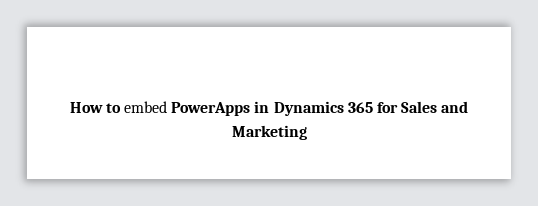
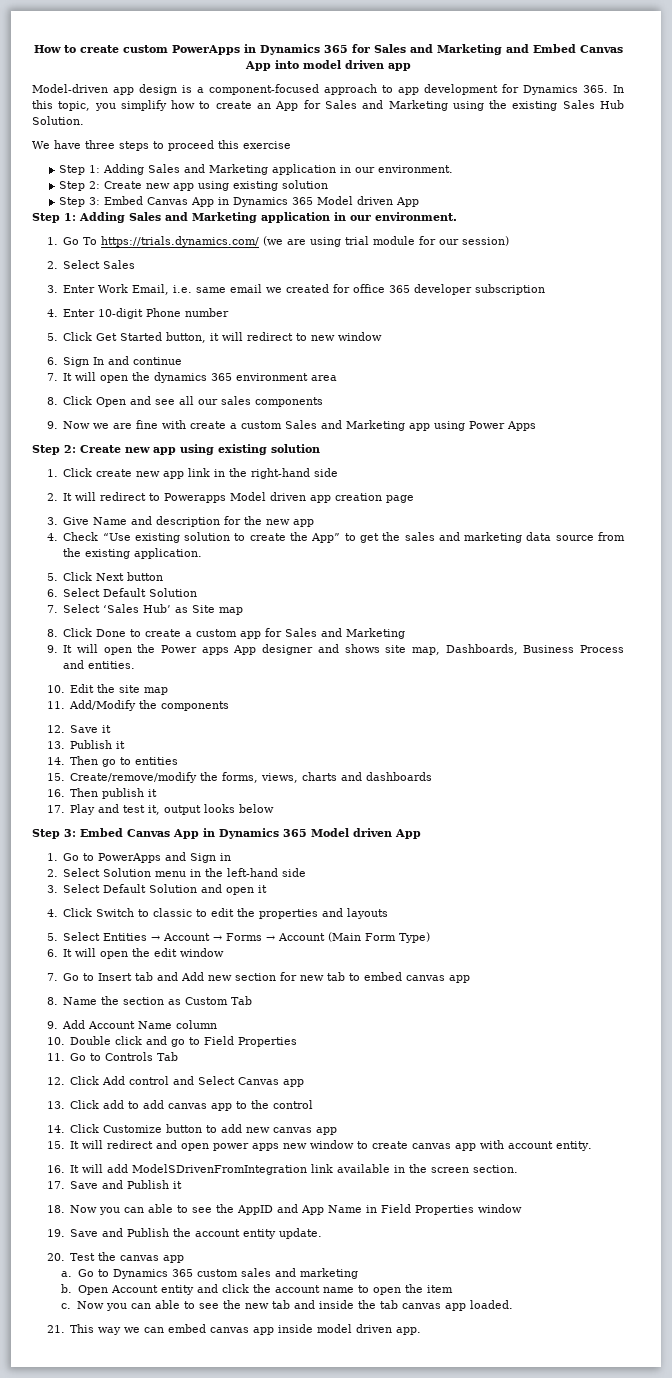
[124,101,168,113] embed -> [79,45,168,53] create custom
(307, 132) none -> [505,44,623,53] [244,60,411,71] [32,84,624,95] [32,100,624,111] [32,116,84,125] [32,140,291,151] [58,164,453,175] [58,180,328,191] [58,196,419,207] [32,212,457,223] [46,236,510,247] [46,260,136,269] [46,284,546,295] [46,308,230,319] [46,332,383,343] [46,356,183,367] [46,372,338,383] [46,396,324,407] [46,420,537,431] [32,444,320,455] [46,468,339,479] [46,492,415,503] [46,516,315,527] [46,532,625,543] [63,548,203,559] [46,572,164,581] [46,588,198,597] [46,604,244,615] [46,628,406,639] [46,644,624,655] [63,660,136,669] [46,684,169,695] [46,700,230,711] [46,725,112,733] [46,740,126,749] [46,756,179,767] [46,772,433,783] [46,788,158,799] [46,804,275,815] [32,828,421,839] [46,852,232,863] [46,868,307,877] [46,884,268,895] [46,908,389,919] [46,932,431,943] [46,948,225,959] [46,972,471,983] [46,996,253,1005] [46,1020,218,1029] [46,1036,298,1047] [46,1052,179,1061] [46,1076,305,1087] [46,1100,314,1111] [46,1124,338,1135] [46,1140,593,1151] [46,1164,519,1175] [46,1180,183,1189] [46,1204,523,1215] [46,1228,323,1239] [46,1252,185,1263] [61,1268,358,1279] [61,1284,453,1295] [61,1300,513,1311] [46,1324,422,1335] and Embed Canvas App into model driven app // Model-driven app design is a component-focused approach to app development for Dynamics 365. In this topic, you simplify how to create an App for Sales and Marketing using the existing Sales Hub Solution. // We have three steps to proceed this exercise // Step 1: Adding Sales and Marketing application in our environment. // Step 2: Create new app using existing solution // Step 3: Embed Canvas App in Dynamics 365 Model driven App // Step 1: Adding Sales and Marketing application in our environment. // 1. Go To https://trials.dynamics.com/ (we are using trial module for our session) // 2. Select Sales // 3. Enter Work Email, i.e. same email we created for office 365 developer subscription // 4. Enter 10-digit Phone number // 5. Click Get Started button, it will redirect to new window // 6. Sign In and continue // 7. It will open the dynamics 365 environment area // 8. Click Open and see all our sales components // 9. Now we are fine with create a custom Sales and Marketing app using Power Apps // Step 2: Create new app using existing solution // 1. Click create new app link in the right-hand side // 2. It will redirect to Powerapps Model driven app creation page // 3. Give Name and description for the new app // 4. Check “Use existing solution to create the App” to get the sales and marketing data source from the existing application. // 5. Click Next button // 6. Select Default Solution // 7. Select ‘Sales Hub’ as Site map // 8. Click Done to create a custom app for Sales and Marketing // 9. It will open the Power apps App designer and shows site map, Dashboards, Business Process and entities. // 10. Edit the site map // 11. Add/Modify the components // 12. Save it // 13. Publish it // 14. Then go to entities // 15. Create/remove/modify the forms, views, charts and dashboards // 16. Then publish it // 17. Play and test it, output looks below // Step 3: Embed Canvas App in Dynamics 365 Model driven App // 1. Go to PowerApps and Sign in // 2. Select Solution menu in the left-hand side // 3. Select Default Solution and open it // 4. Click Switch to classic to edit the properties and layouts // 5. Select Entities → Account → Forms → Account (Main Form Type) // 6. It will open the edit window // 7. Go to Insert tab and Add new section for new tab to embed canvas app // 8. Name the section as Custom Tab // 9. Add Account Name column // 10. Double click and go to Field Properties // 11. Go to Controls Tab // 12. Click Add control and Select Canvas app // 13. Click add to add canvas app to the control // 14. Click Customize button to add new canvas app // 15. It will redirect and open power apps new window to create canvas app with account entity. // 16. It will add ModelSDrivenFromIntegration link available in the screen section. // 17. Save and Publish it // 18. Now you can able to see the AppID and App Name in Field Properties window // 19. Save and Publish the account entity update. // 20. Test the canvas app // a. Go to Dynamics 365 custom sales and marketing // b. Open Account entity and click the account name to open the item // c. Now you can able to see the new tab and inside the tab canvas app loaded. // 21. This way we can embed canvas app inside model driven app.

